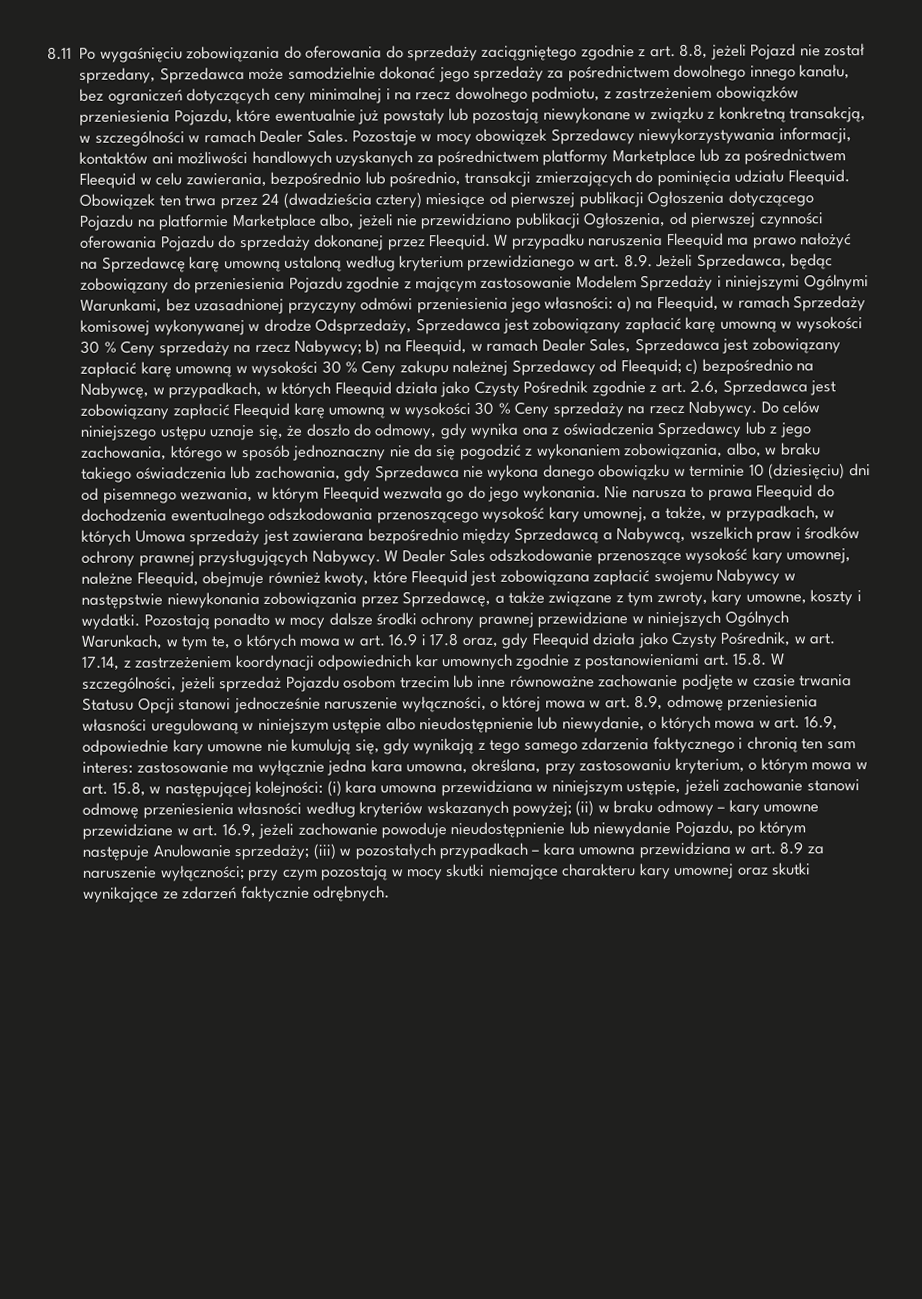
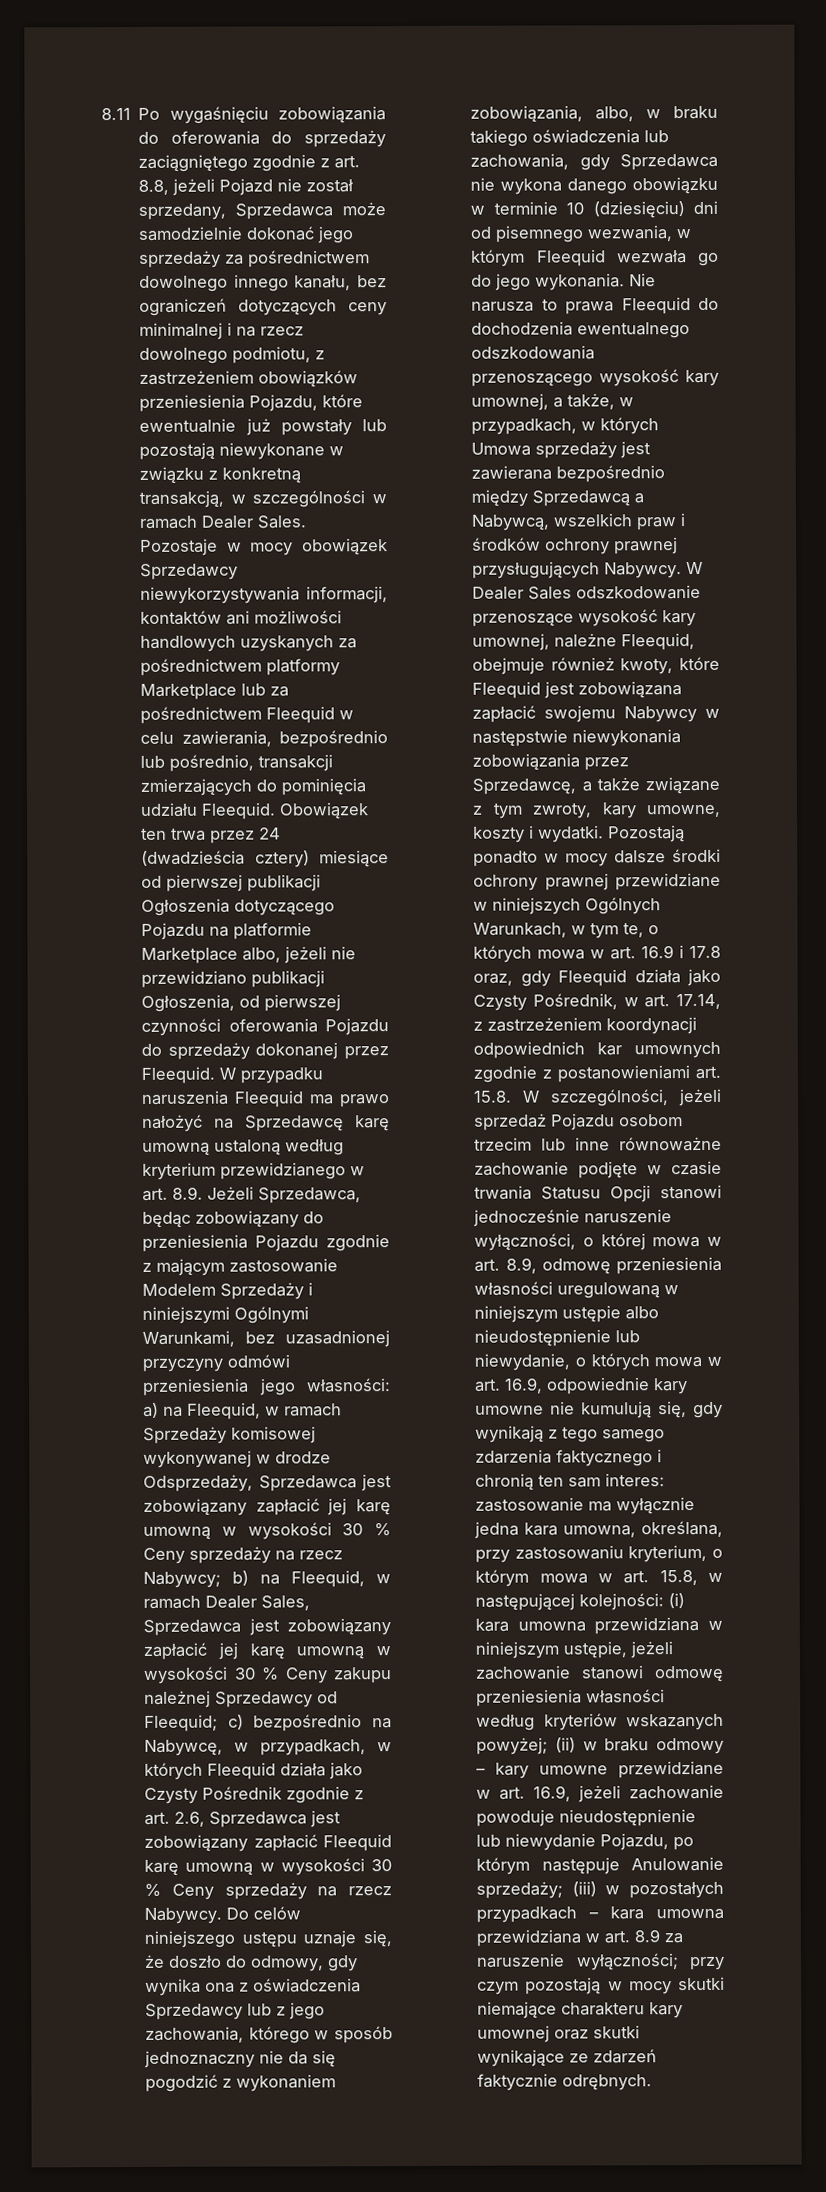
(682, 325) none -> [327,1498,348,1516] jej
(138, 369) none -> [217,1642,238,1660] jej

